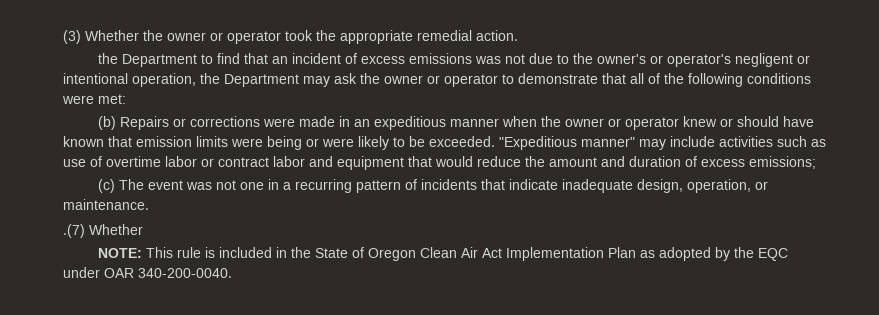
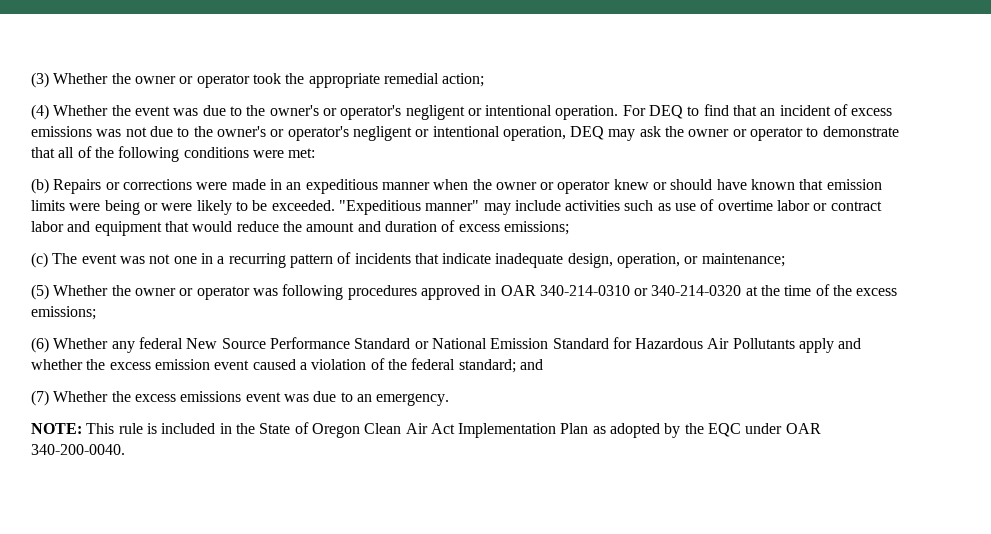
[476,30,518,41] [97,53,197,67] action. // the Department -> [442,73,485,87] [31,104,684,120] action; // (4) Whether the event was due to the owner's or operator's negligent or intentional operation. For DEQ
[200,73,299,87] the Department -> [570,126,605,140] DEQ
[63,199,149,210] [63,224,143,238] maintenance. // .(7) Whether -> [701,253,785,267] [31,284,898,300] [31,306,96,320] [31,337,862,353] [31,358,543,373] [31,390,450,406] maintenance; // (5) Whether the owner or operator was following procedures approved in OAR 340-214-0310 or 340-214-0320 at the time of the excess emissions; // (6) Whether any federal New Source Performance Standard or National Emission Standard for Hazardous Air Pollutants apply and whether the excess emission event caused a violation of the federal standard; and // (7) Whether the excess emissions event was due to an emergency.

